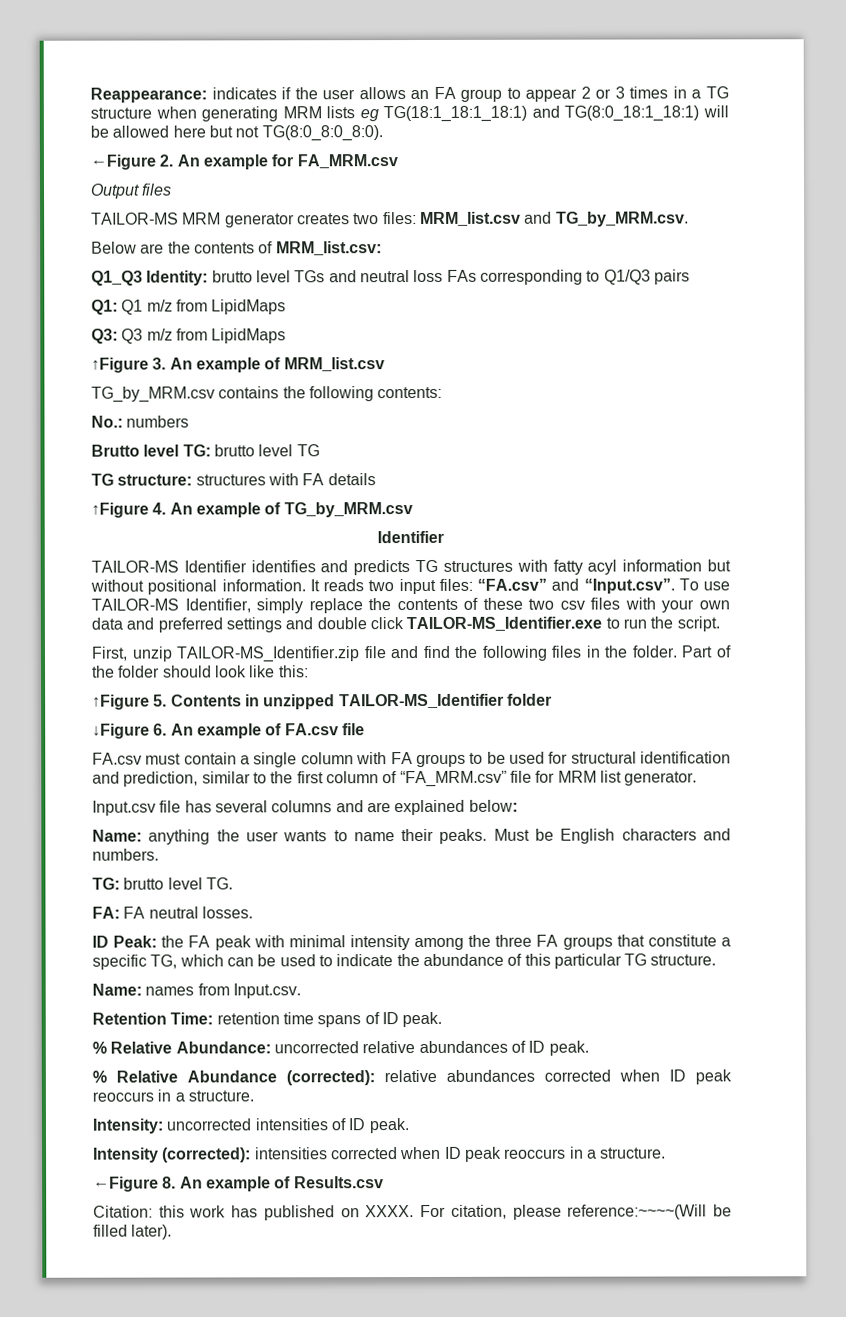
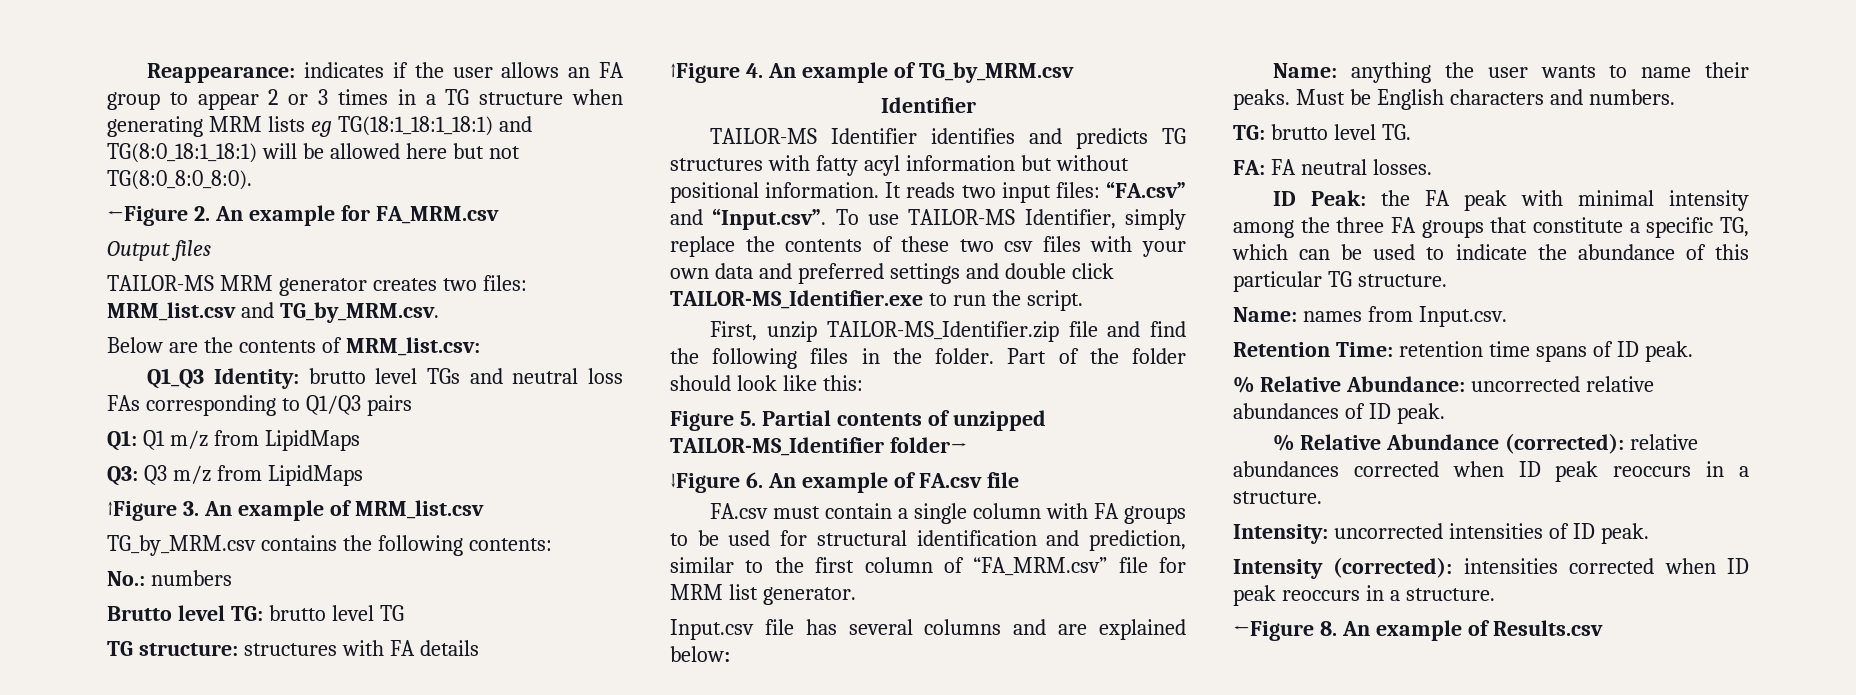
[92,694,260,710] ↑Figure 5. Contents in -> [670,410,950,431] Figure 5. Partial contents of
[506,693,552,706] folder -> [889,437,967,453] folder→
[93,1204,733,1221] [93,1224,173,1240] // Citation: this work has published on XXXX. For citation, please reference:~~~~(Will be filled later). -> (1603, 628) none

